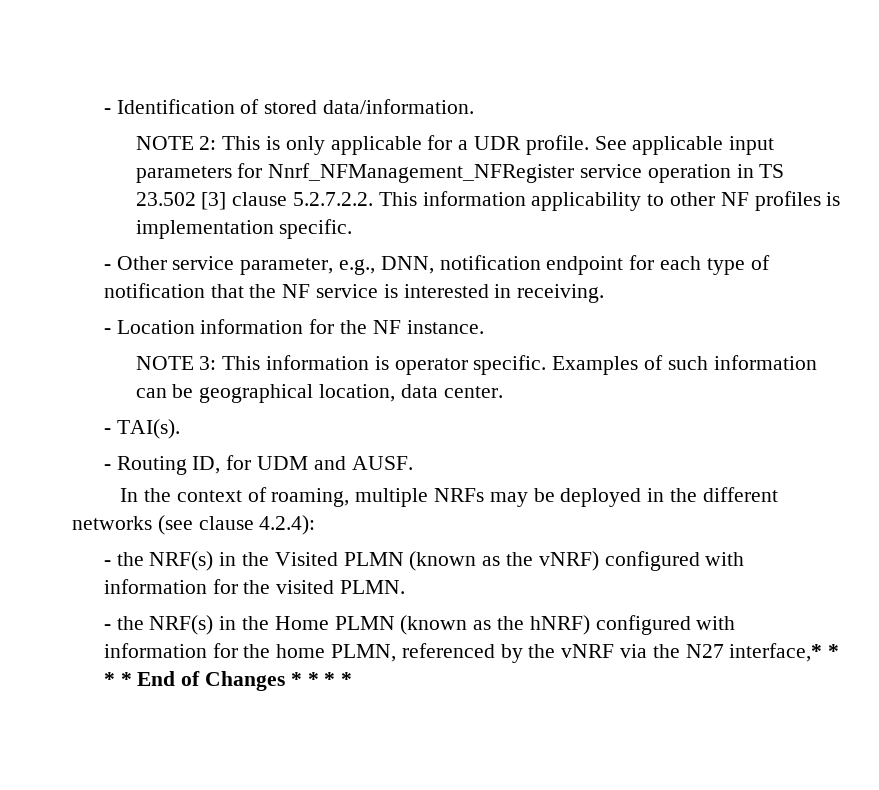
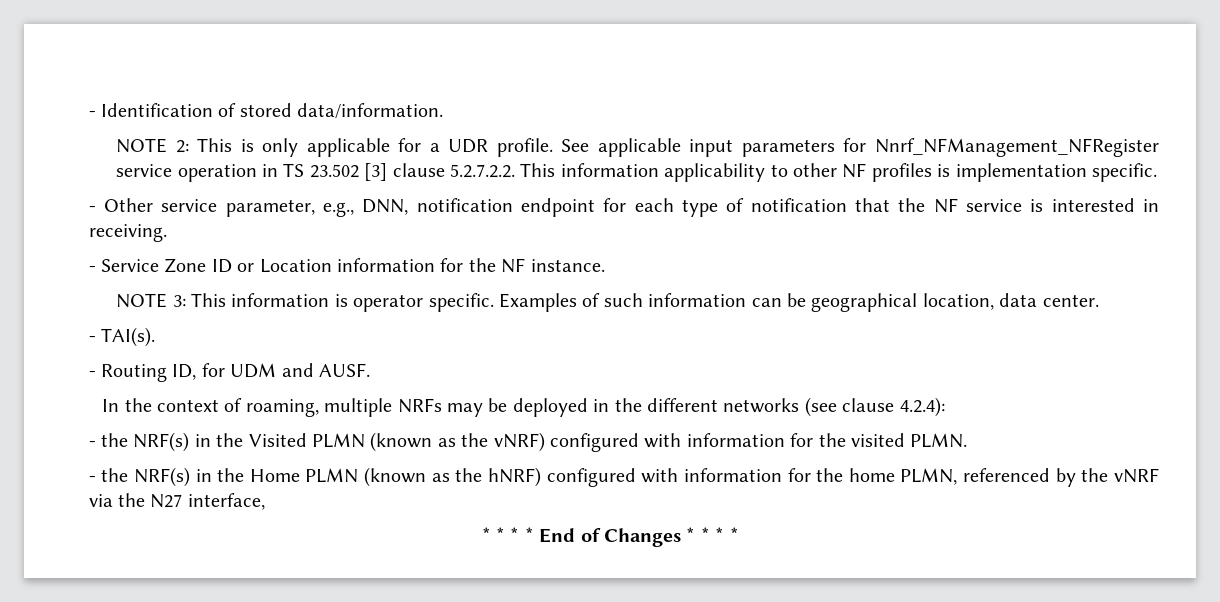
(111, 331) none -> [100,258,255,273] Service Zone ID or
[729,643,823,662] interface,* -> [187,493,265,510] [481,527,491,542] interface, // *

